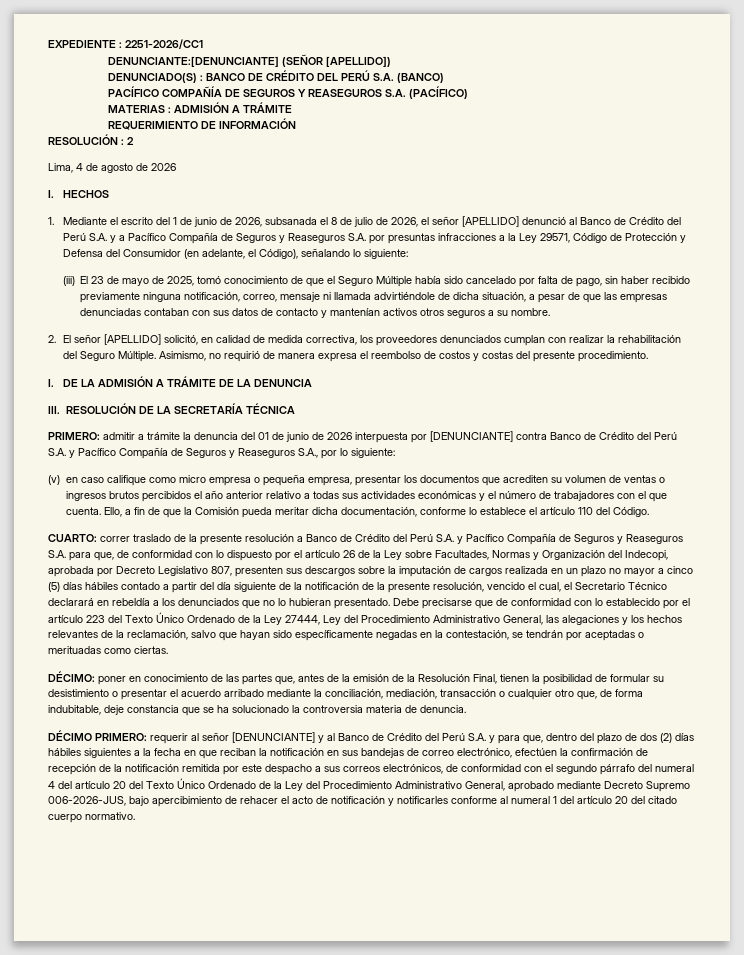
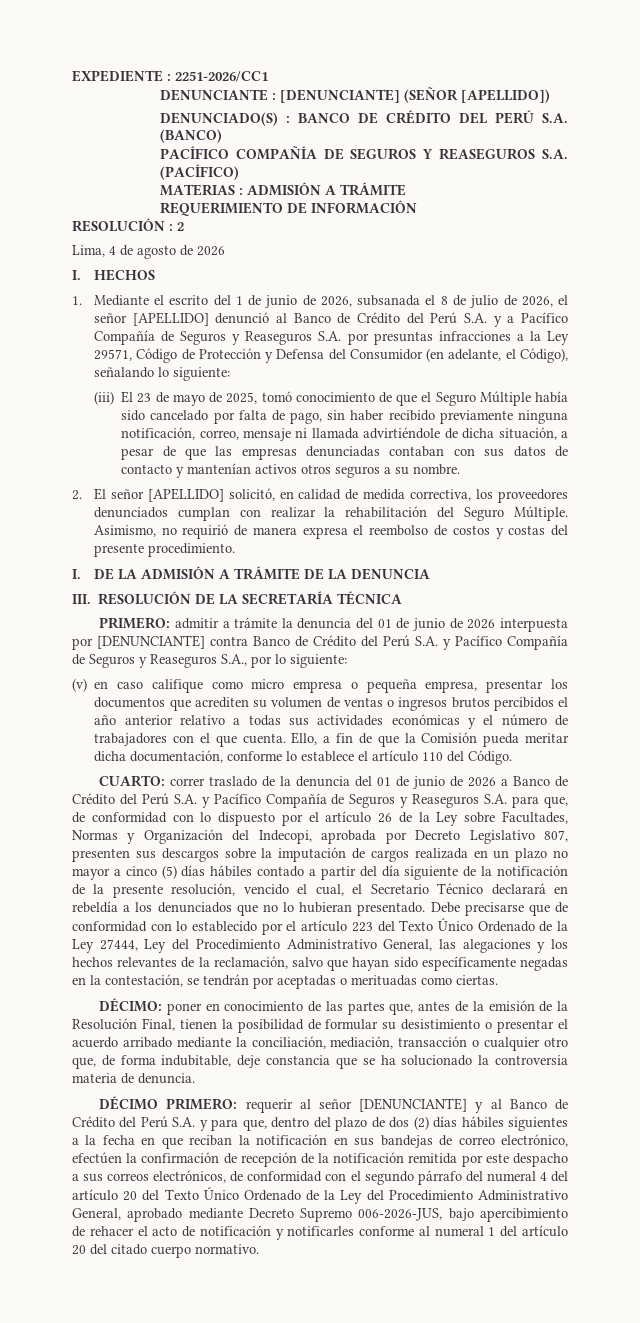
[107,56,279,67] DENUNCIANTE:[DENUNCIANTE] -> [159,89,400,103] DENUNCIANTE : [DENUNCIANTE]
[200,534,294,545] presente resolución -> [296,776,497,789] denuncia del 01 de junio de 2026

